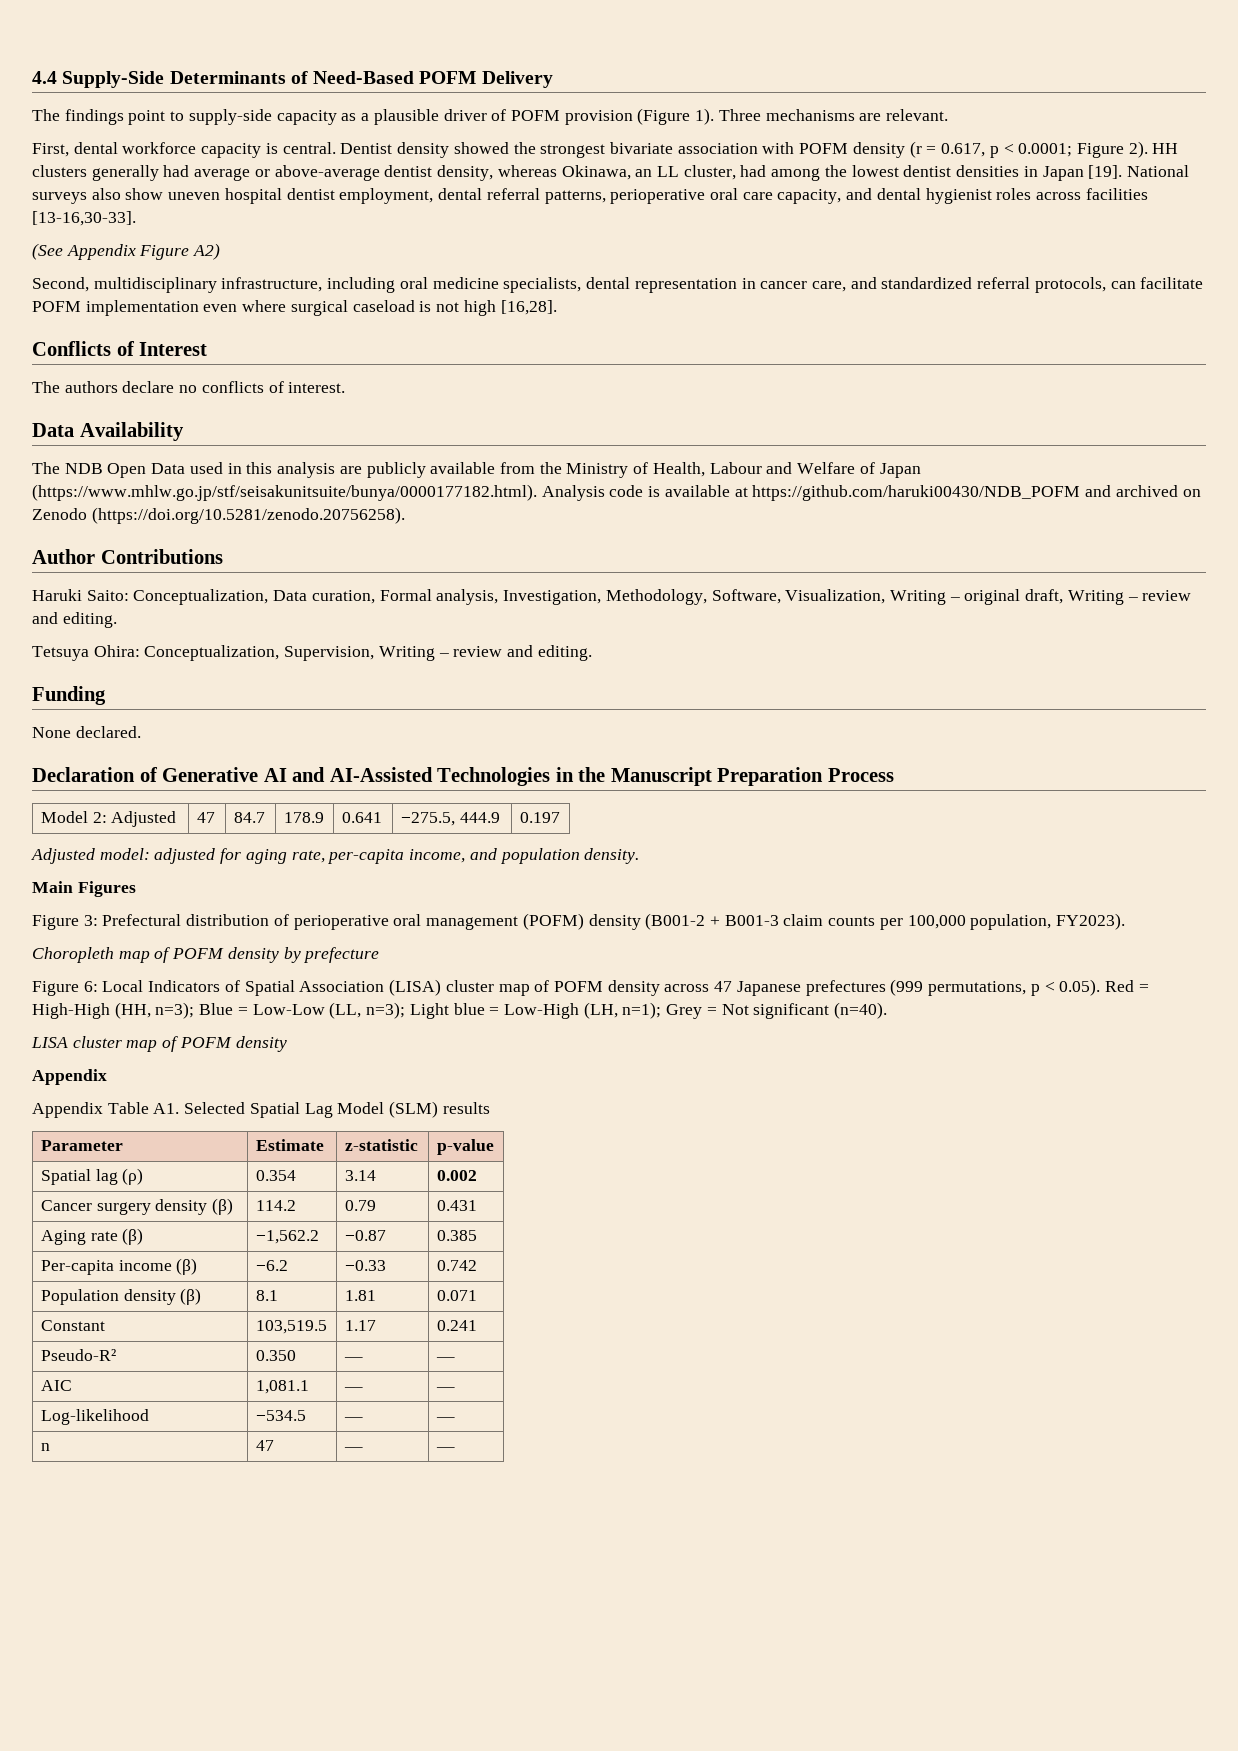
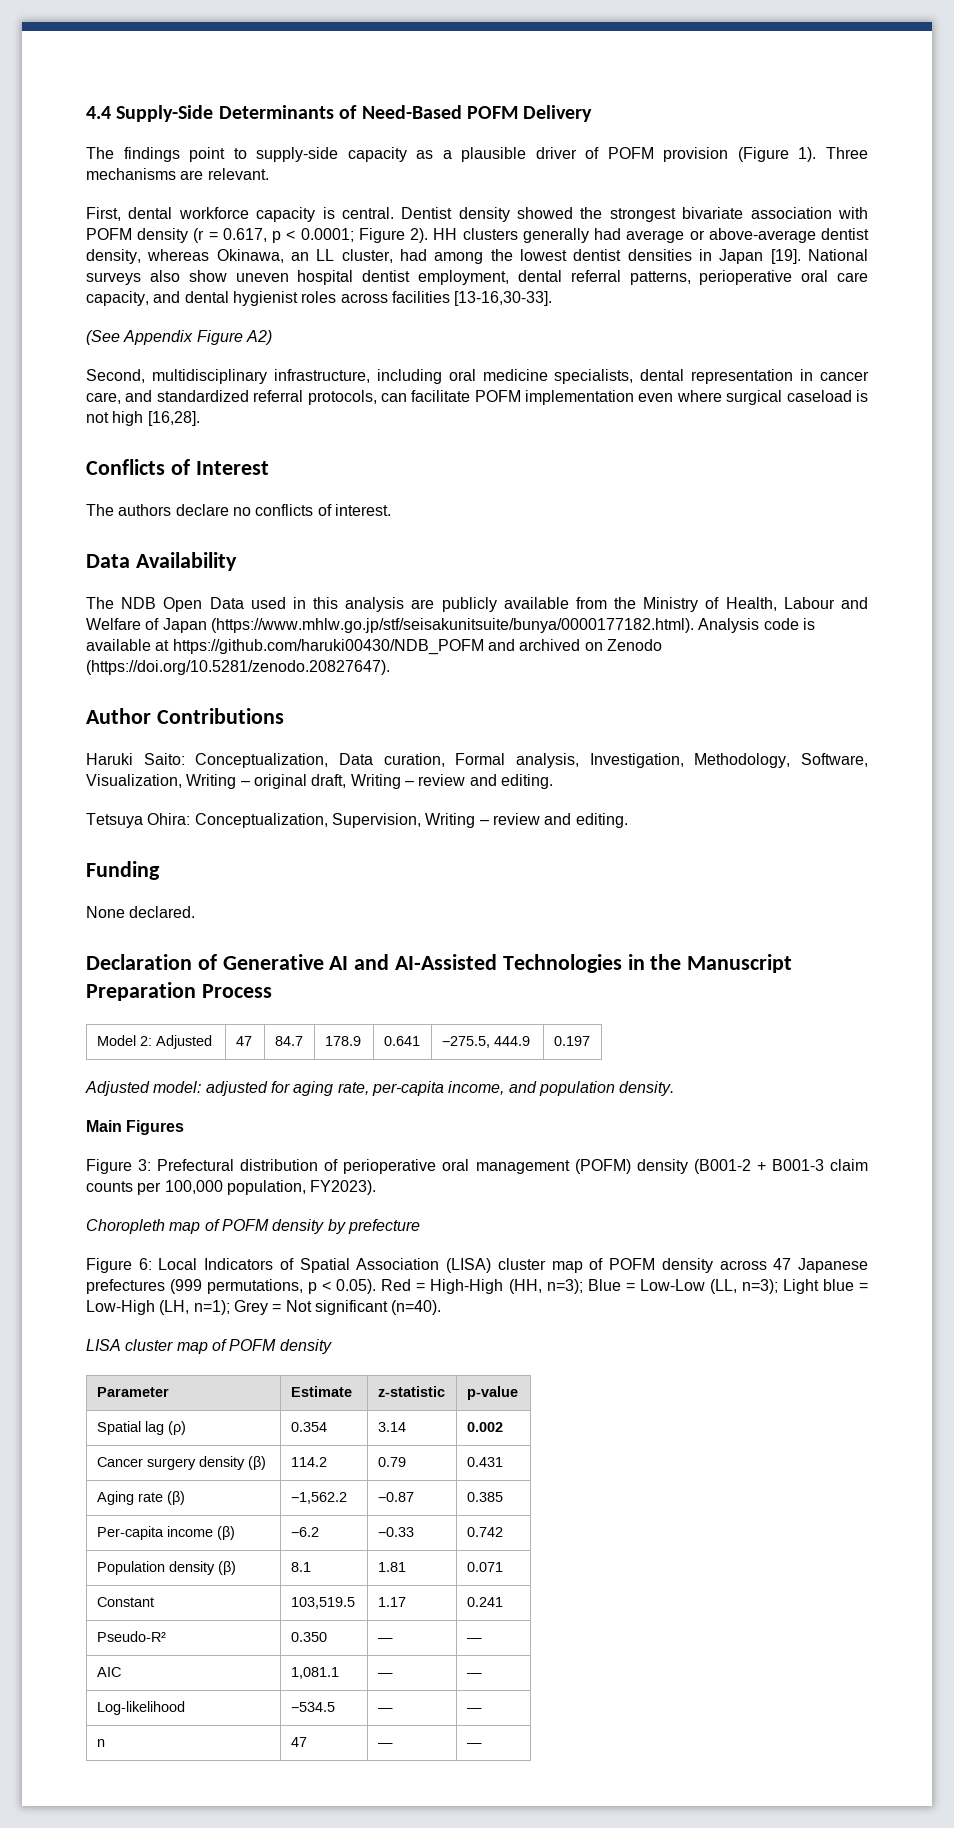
[91,507,405,524] (https://doi.org/10.5281/zenodo.20756258). -> [86,660,390,675] (https://doi.org/10.5281/zenodo.20827647).
[32,1069,107,1085] [32,1101,490,1118] // Appendix // Appendix Table A1. Selected Spatial Lag Model (SLM) results -> (332, 1346) none

